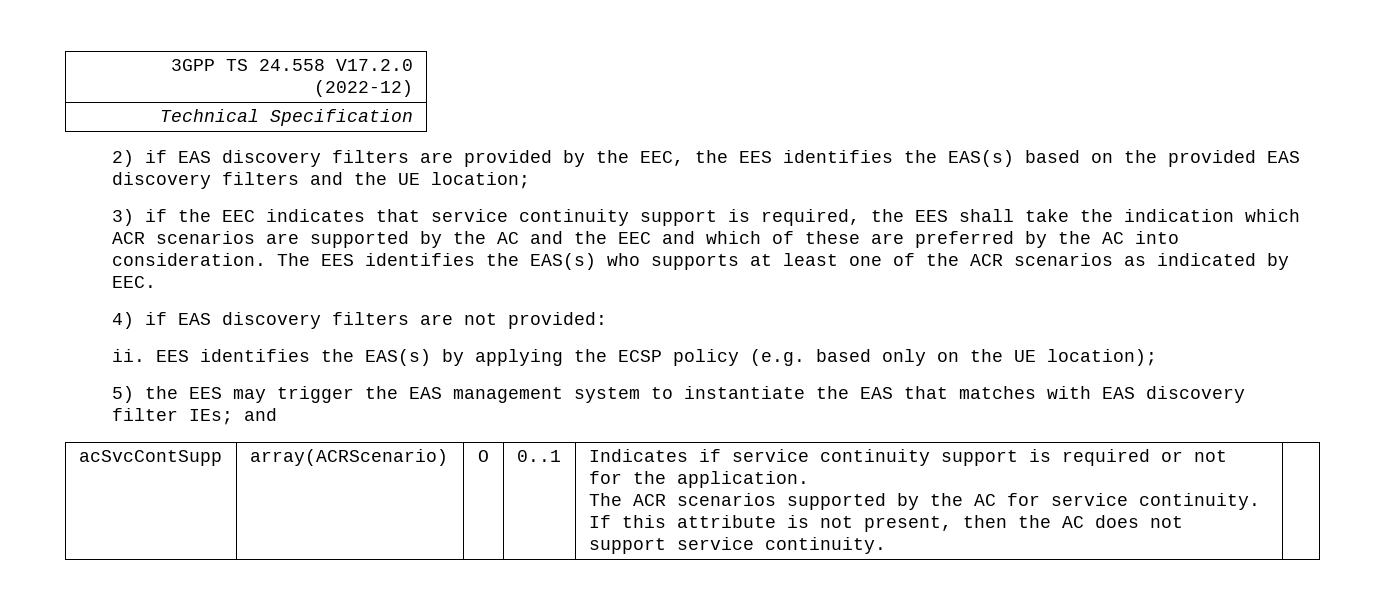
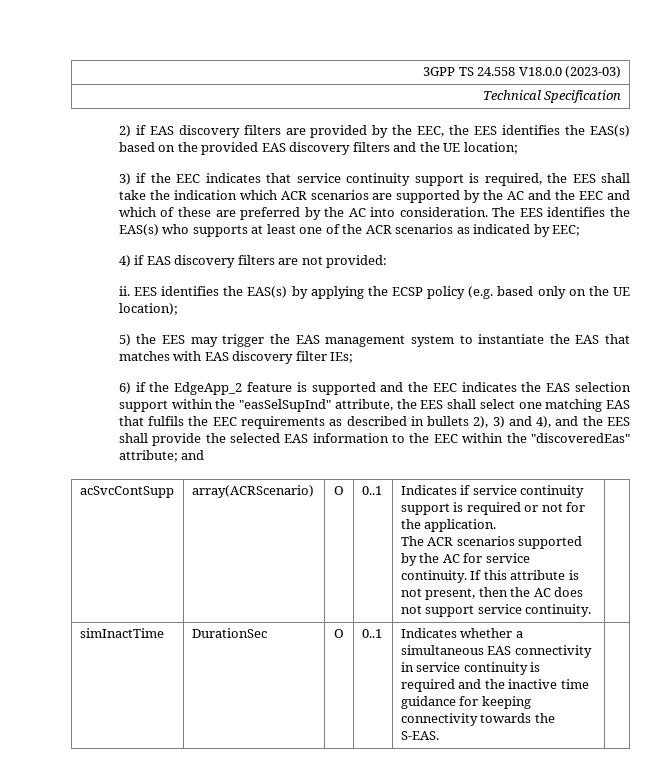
[336,59,414,71] [314,80,414,97] V17.2.0 (2022-12) -> [518,66,622,78] V18.0.0 (2023-03)
[111,276,156,288] EEC. -> [552,225,581,236] EEC;
(233, 417) none -> [118,382,631,395] [118,399,631,412] [118,416,631,429] [118,433,630,446] [118,450,178,462] // 6) if the EdgeApp_2 feature is supported and the EEC indicates the EAS selection support within the "easSelSupInd" attribute, the EES shall select one matching EAS that fulfils the EEC requirements as described in bullets 2), 3) and 4), and the EES shall provide the selected EAS information to the EEC within the "discoveredEas" attribute;
(886, 545) none -> [79,628,164,638] [191,628,267,638] [334,629,344,638] [361,629,382,638] [400,628,523,638] [400,645,592,658] [400,662,541,675] [400,679,589,692] [400,696,531,709] [400,713,555,726] [400,731,439,740] // simInactTime | DurationSec | O | 0..1 | Indicates whether a simultaneous EAS connectivity in service continuity is required and the inactive time guidance for keeping connectivity towards the S-EAS. |

